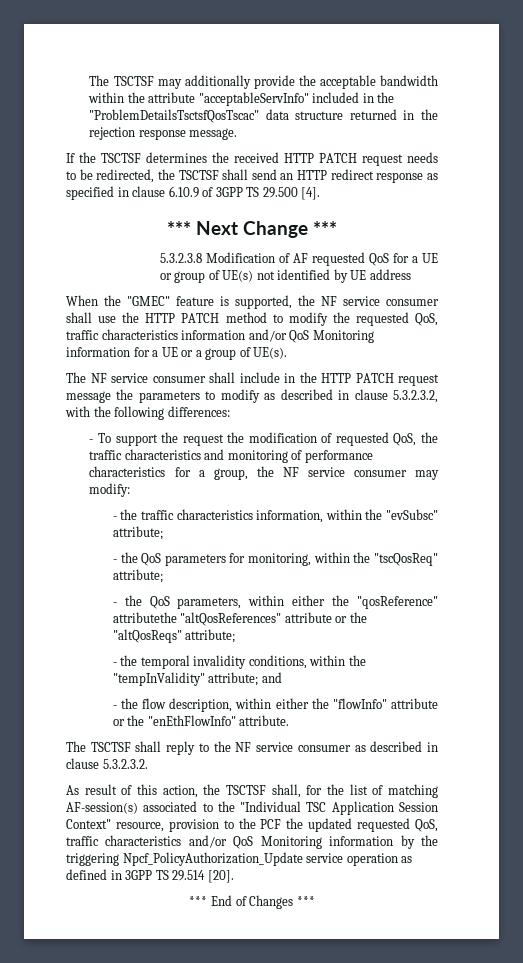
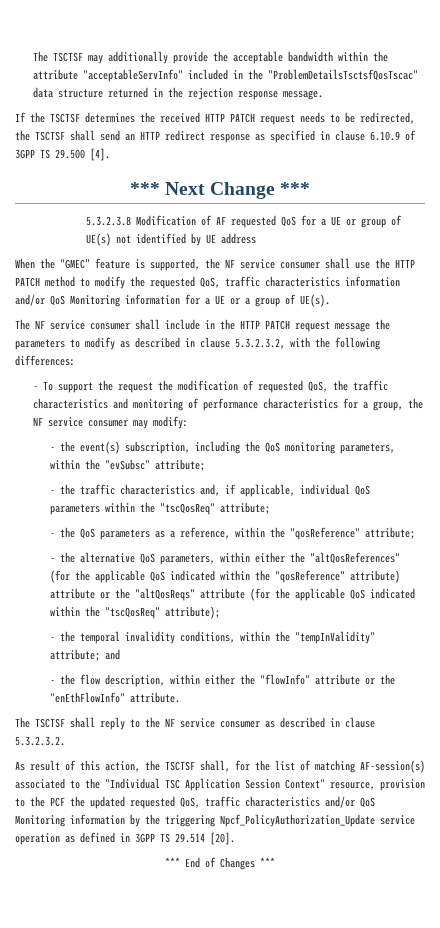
[141,509,324,523] traffic characteristics information, -> [80,441,396,454] event(s) subscription, including the QoS monitoring parameters,
[141,553,312,566] QoS parameters for monitoring, -> [80,484,371,497] [50,504,101,515] traffic characteristics and, if applicable, individual QoS parameters
[177,595,438,609] [112,612,367,626] [112,629,236,643] parameters, within either the "qosReference" attributethe "altQosReferences" attribute or the "altQosReqs" attribute; -> [100,527,416,540] [50,552,401,565] [50,570,401,583] [50,588,416,601] [50,606,221,619] parameters as a reference, within the "qosReference" attribute; // - the alternative QoS parameters, within either the "altQosReferences" (for the applicable QoS indicated within the "qosReference" attribute) attribute or the "altQosReqs" attribute (for the applicable QoS indicated within the "tscQosReq" attribute);

